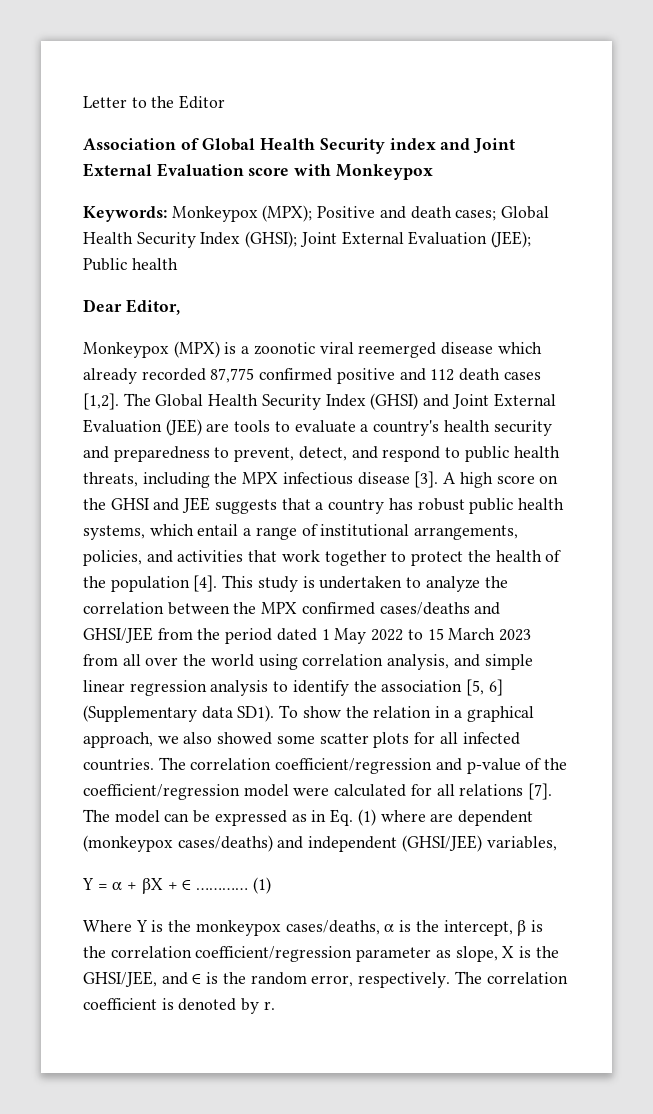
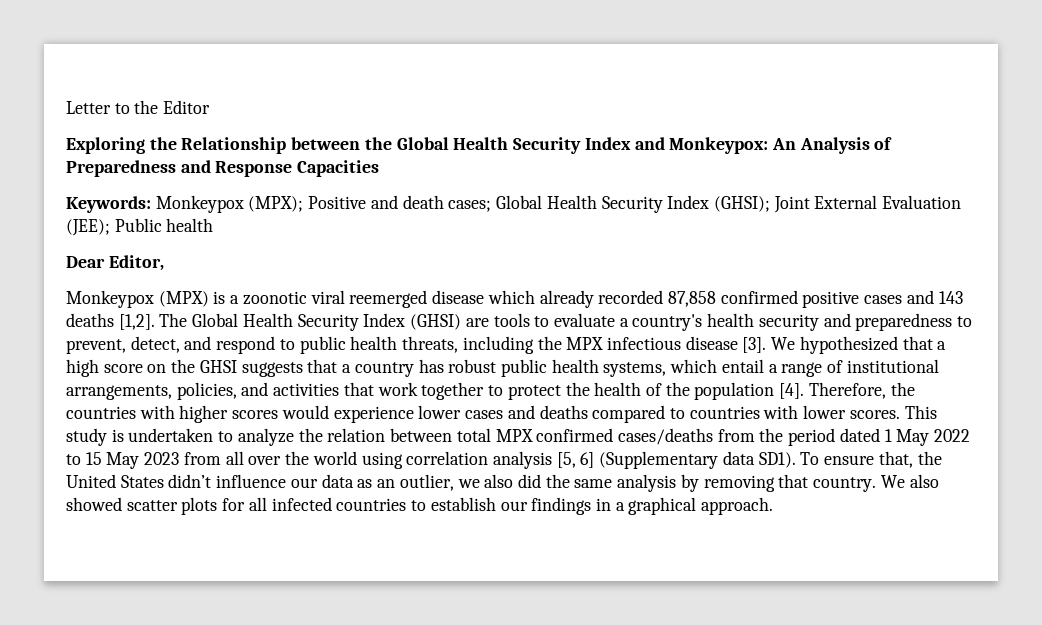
[83,138,516,154] [83,163,433,180] Association of Global Health Security index and Joint External Evaluation score with Monkeypox -> [66,137,893,154] [66,160,380,177] Exploring the Relationship between the Global Health Security Index and Monkeypox: An Analysis of Preparedness and Response Capacities
[210,368,255,383] 87,775 -> [667,291,716,307] 87,858
[399,368,541,381] and 112 death cases -> [864,290,963,304] [66,313,114,327] cases and 143 deaths
[423,393,556,409] [83,419,202,436] and Joint External Evaluation (JEE) -> (462, 322) none
[443,472,457,484] A -> [771,336,947,354] We hypothesized that a
[153,497,211,513] and JEE -> (237, 366) none
(218, 583) none -> [808,382,915,399] [66,405,900,423] Therefore, the countries with higher scores would experience lower cases and deaths compared to countries with lower scores.
[83,602,257,615] correlation between the -> [327,428,491,442] relation between total
[474,602,501,615] [83,627,153,643] and GHSI/JEE -> (713, 436) none
[448,628,496,640] March -> [106,452,140,469] May
[387,654,533,670] [83,680,463,696] analysis, and simple linear regression analysis to identify the association -> [492,451,552,469] analysis
[302,706,534,722] [83,732,315,748] show the relation in a graphical approach, we also showed some -> [824,451,942,468] [66,474,939,492] [66,497,122,511] ensure that, the United States didn’t influence our data as an outlier, we also did the same analysis by removing that country. We also showed
[83,757,568,774] [83,783,553,800] [83,809,533,826] [83,835,557,852] [82,877,271,894] [83,920,543,936] [83,946,559,962] [83,971,568,988] [83,998,275,1014] countries. The correlation coefficient/regression and p-value of the coefficient/regression model were calculated for all relations [7]. The model can be expressed as in Eq. (1) where are dependent (monkeypox cases/deaths) and independent (GHSI/JEE) variables, // Y = α + βX + ∈ ………… (1) // Where Y is the monkeypox cases/deaths, α is the intercept, β is the correlation coefficient/regression parameter as slope, X is the GHSI/JEE, and ∈ is the random error, respectively. The correlation coefficient is denoted by r. -> [336,497,774,515] countries to establish our findings in a graphical approach.

